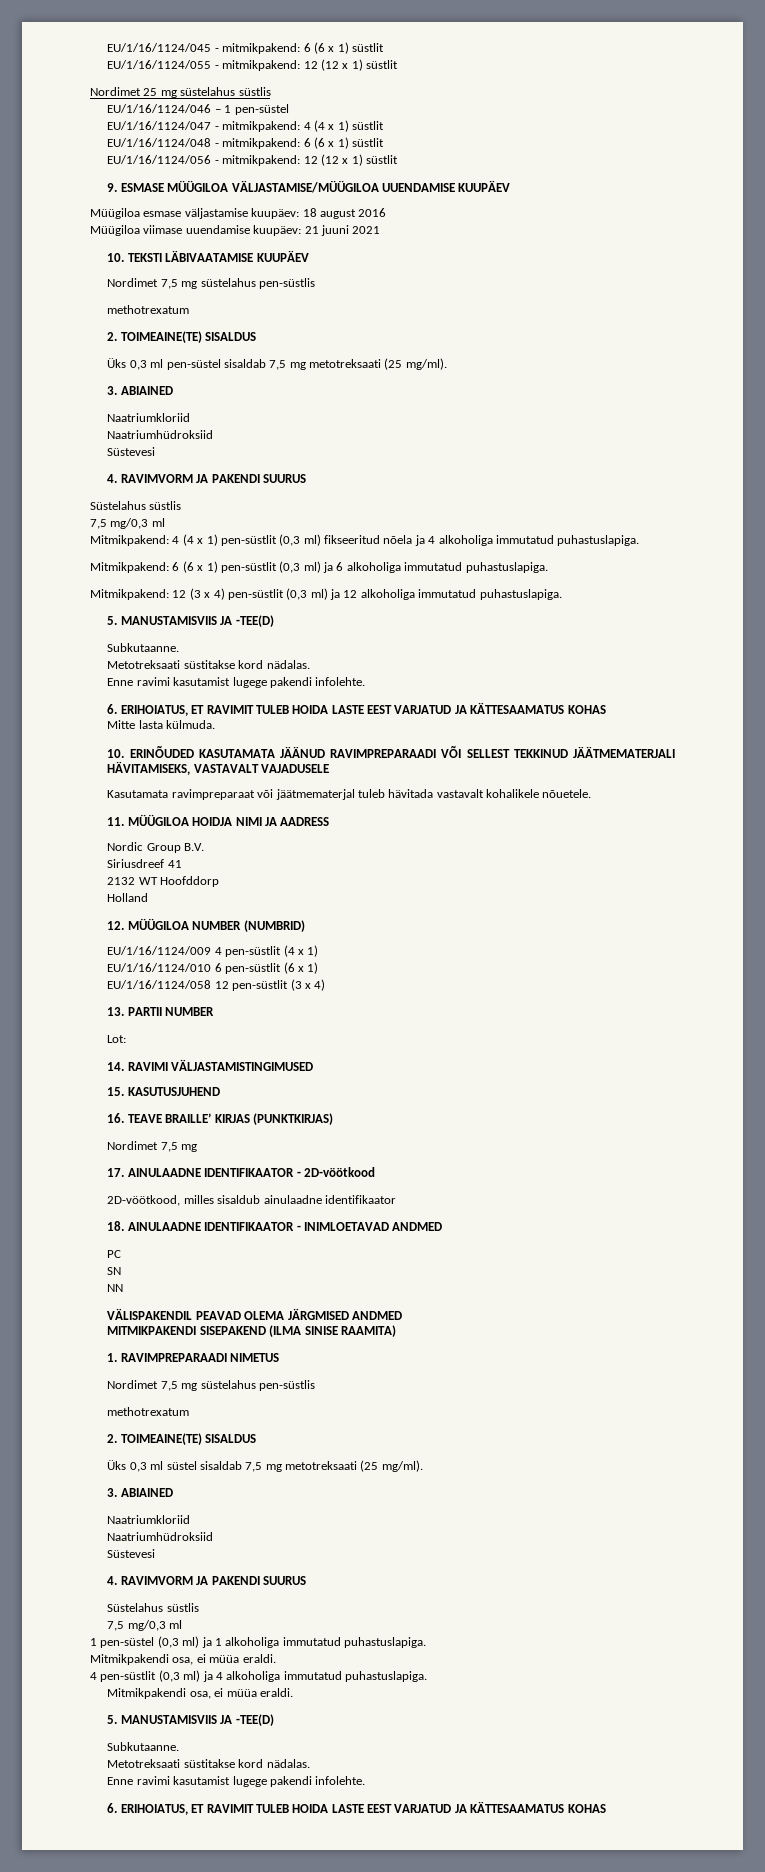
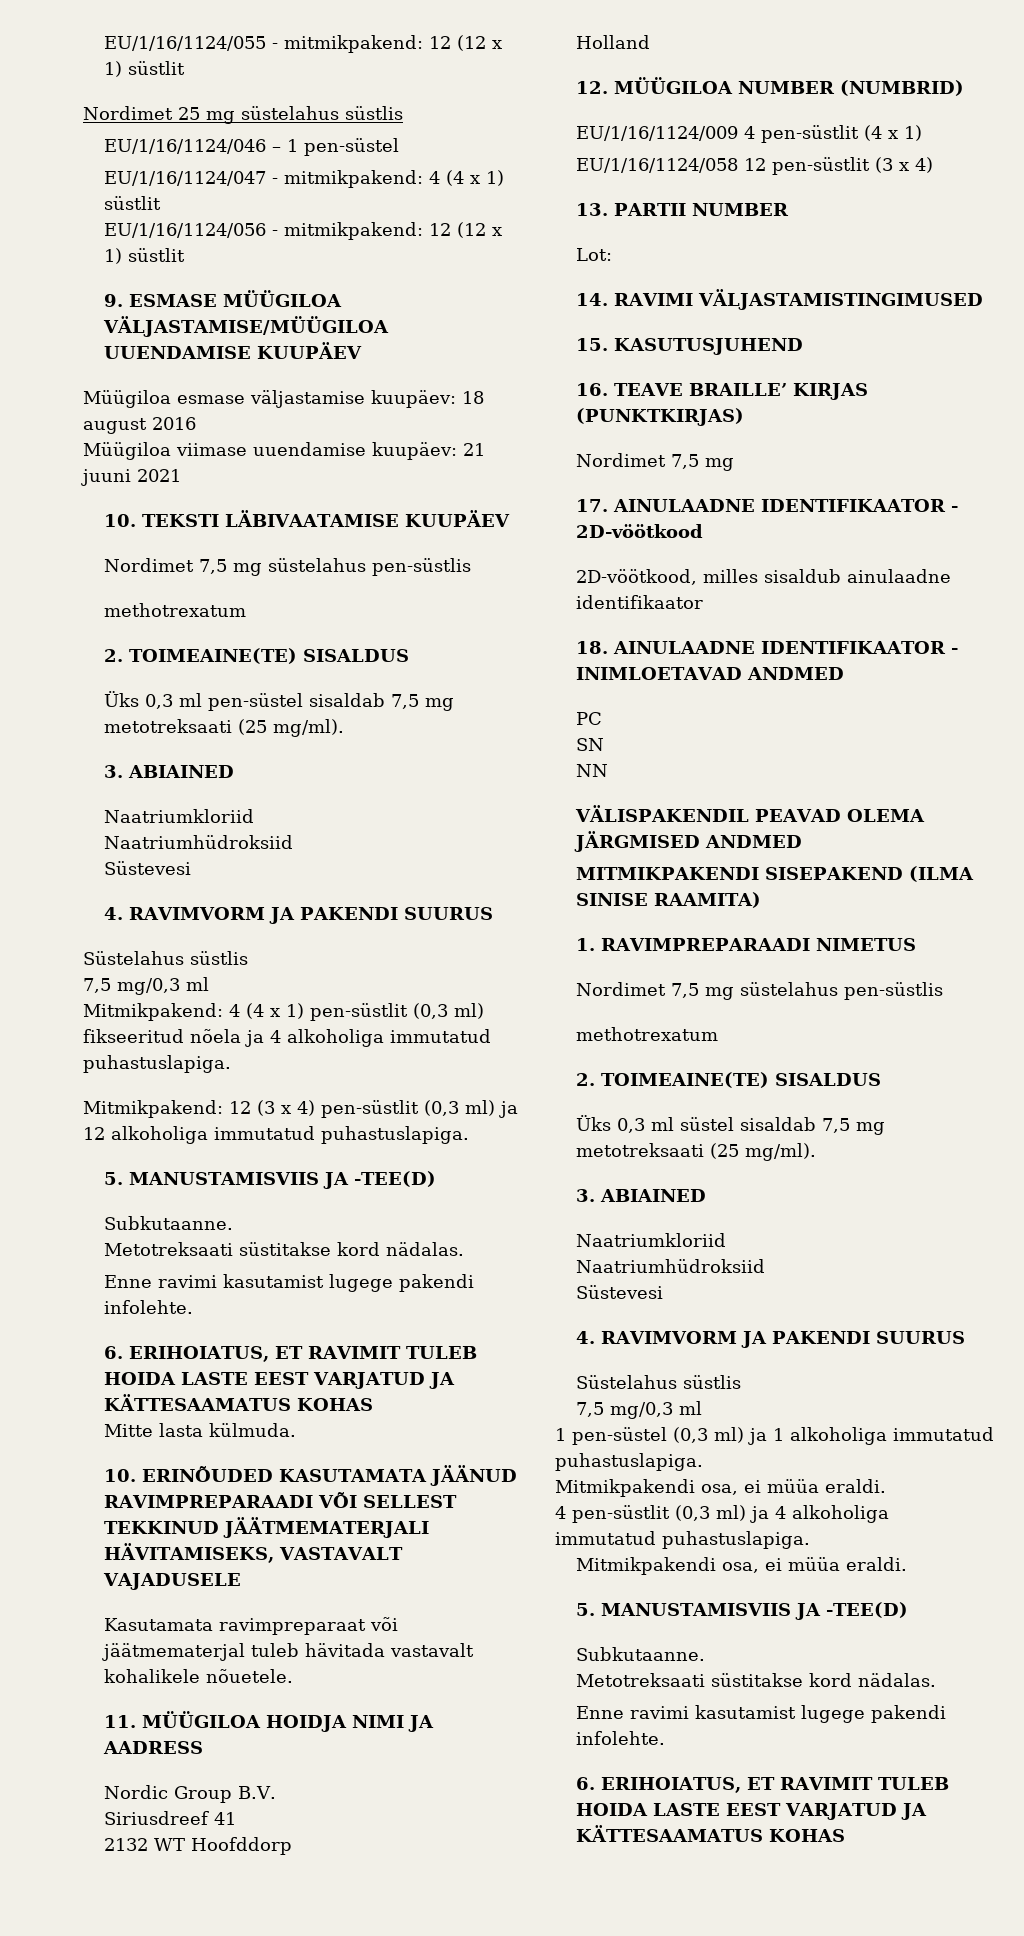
[107,42,385,54] EU/1/16/1124/045 - mitmikpakend: 6 (6 x 1) süstlit // -> (103, 43) none
[107,137,385,149] // EU/1/16/1124/048 - mitmikpakend: 6 (6 x 1) süstlit -> (161, 203) none
[90,561,548,573] // Mitmikpakend: 6 (6 x 1) pen-süstlit (0,3 ml) ja 6 alkoholiga immutatud puhastuslapiga. -> (231, 1064) none
[107,962,319,974] // EU/1/16/1124/010 6 pen-süstlit (6 x 1) -> (922, 133) none

